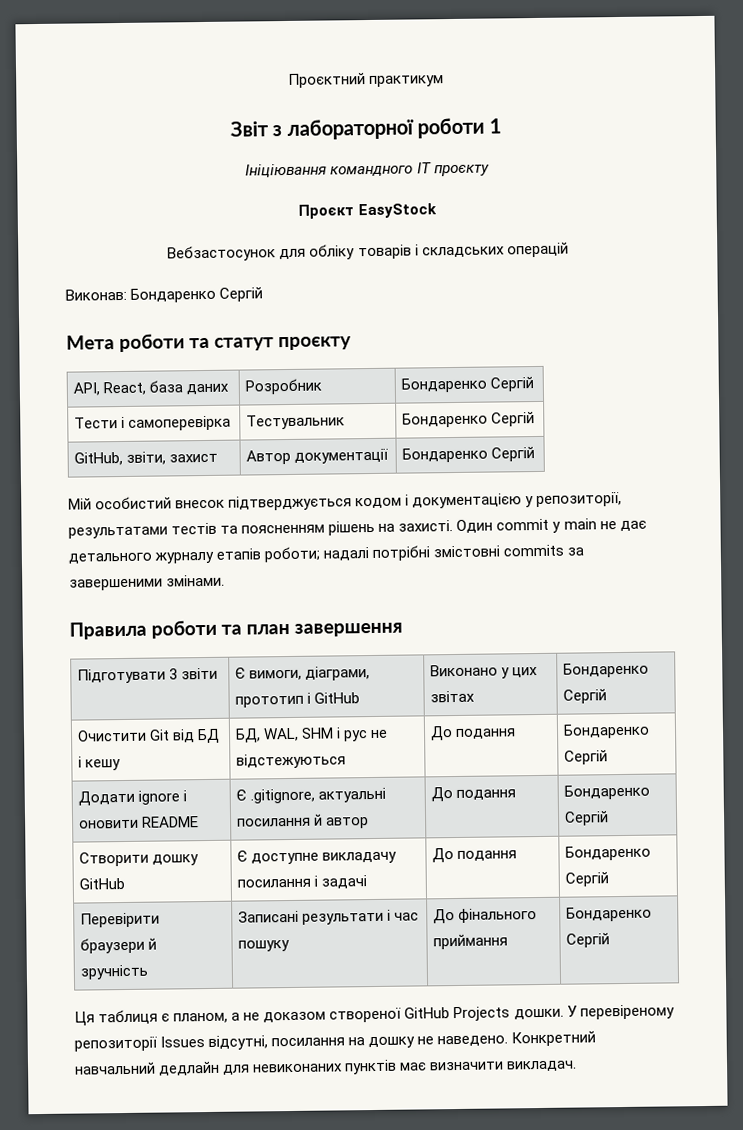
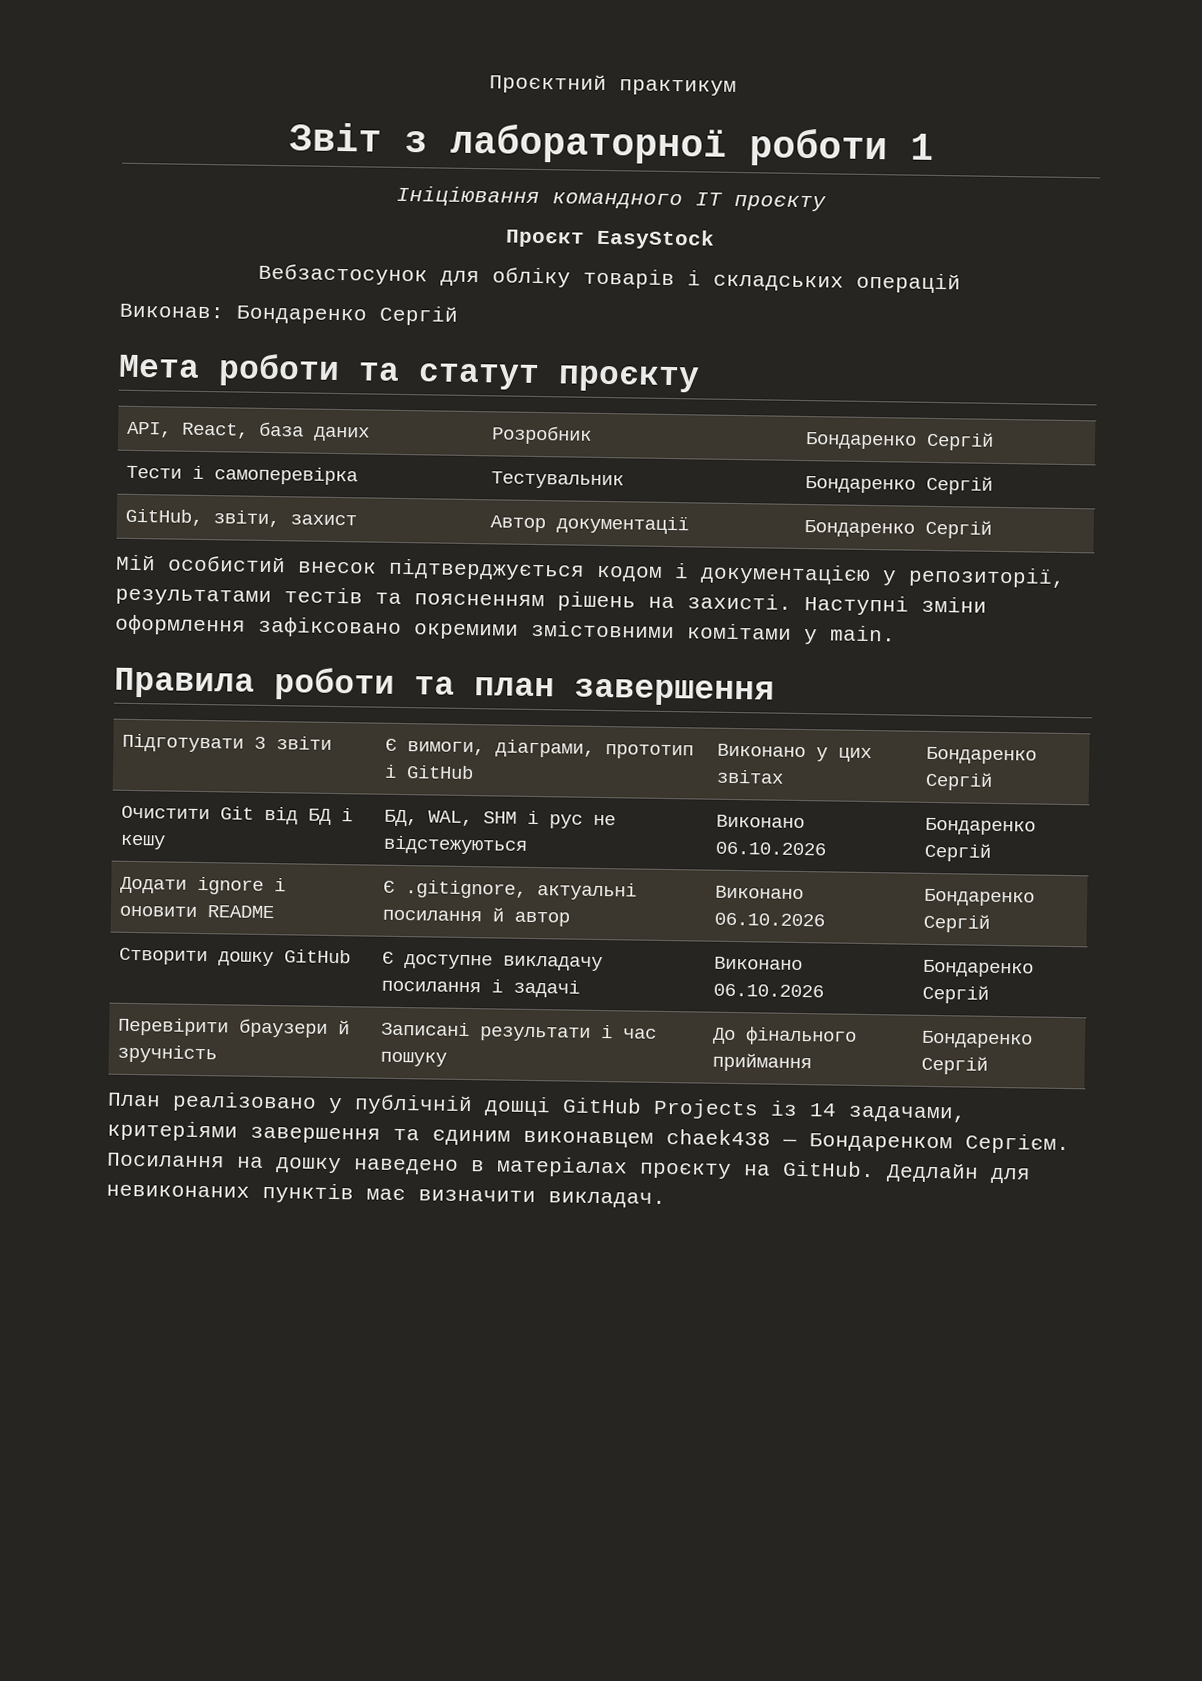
[456,518,647,533] [68,544,585,564] [69,574,226,591] Один commit у main не дає детального журналу етапів роботи; надалі потрібні змістовні commits за завершеними змінами. -> [804,595,987,616] [115,614,896,645] Наступні зміни оформлення зафіксовано окремими змістовними комітами у main.
[429,726,516,741] До подання -> [716,814,806,829] [715,841,827,856] Виконано 06.10.2026
[430,787,516,802] До подання -> [715,885,805,900] [714,912,826,927] Виконано 06.10.2026
[431,848,517,863] До подання -> [714,956,804,971] [713,983,825,998] Виконано 06.10.2026
[74,1004,675,1026] [74,1030,597,1052] [74,1060,221,1076] Ця таблиця є планом, а не доказом створеної GitHub Projects дошки. У перевіреному репозиторії Issues відсутні, посилання на дошку не наведено. Конкретний навчальний дедлайн -> [107,1091,967,1123] [107,1120,1070,1155] [107,1152,979,1183] План реалізовано у публічній дошці GitHub Projects із 14 задачами, критеріями завершення та єдиним виконавцем chaek438 — Бондаренком Сергієм. Посилання на дошку наведено в матеріалах проєкту на GitHub. Дедлайн

